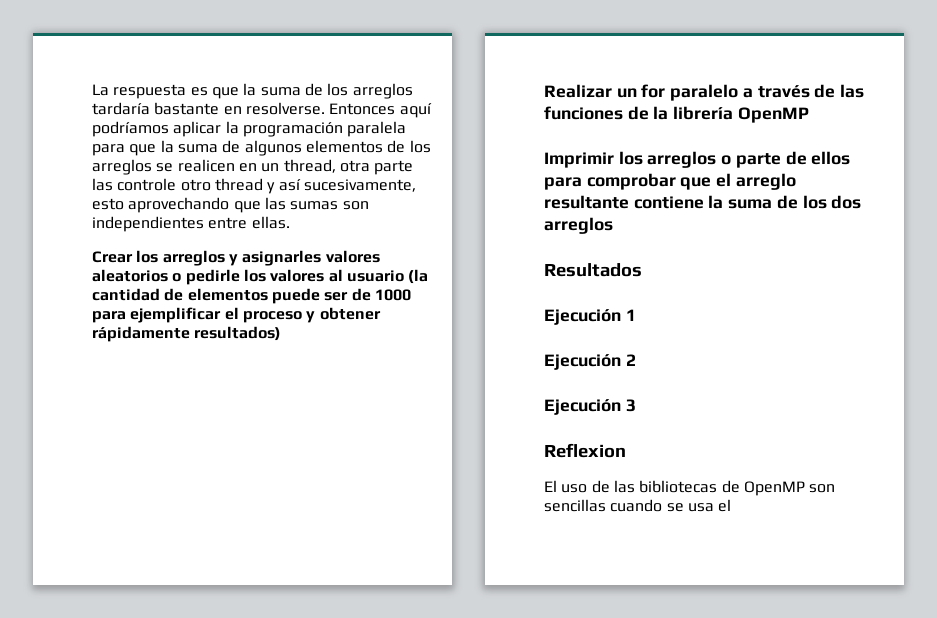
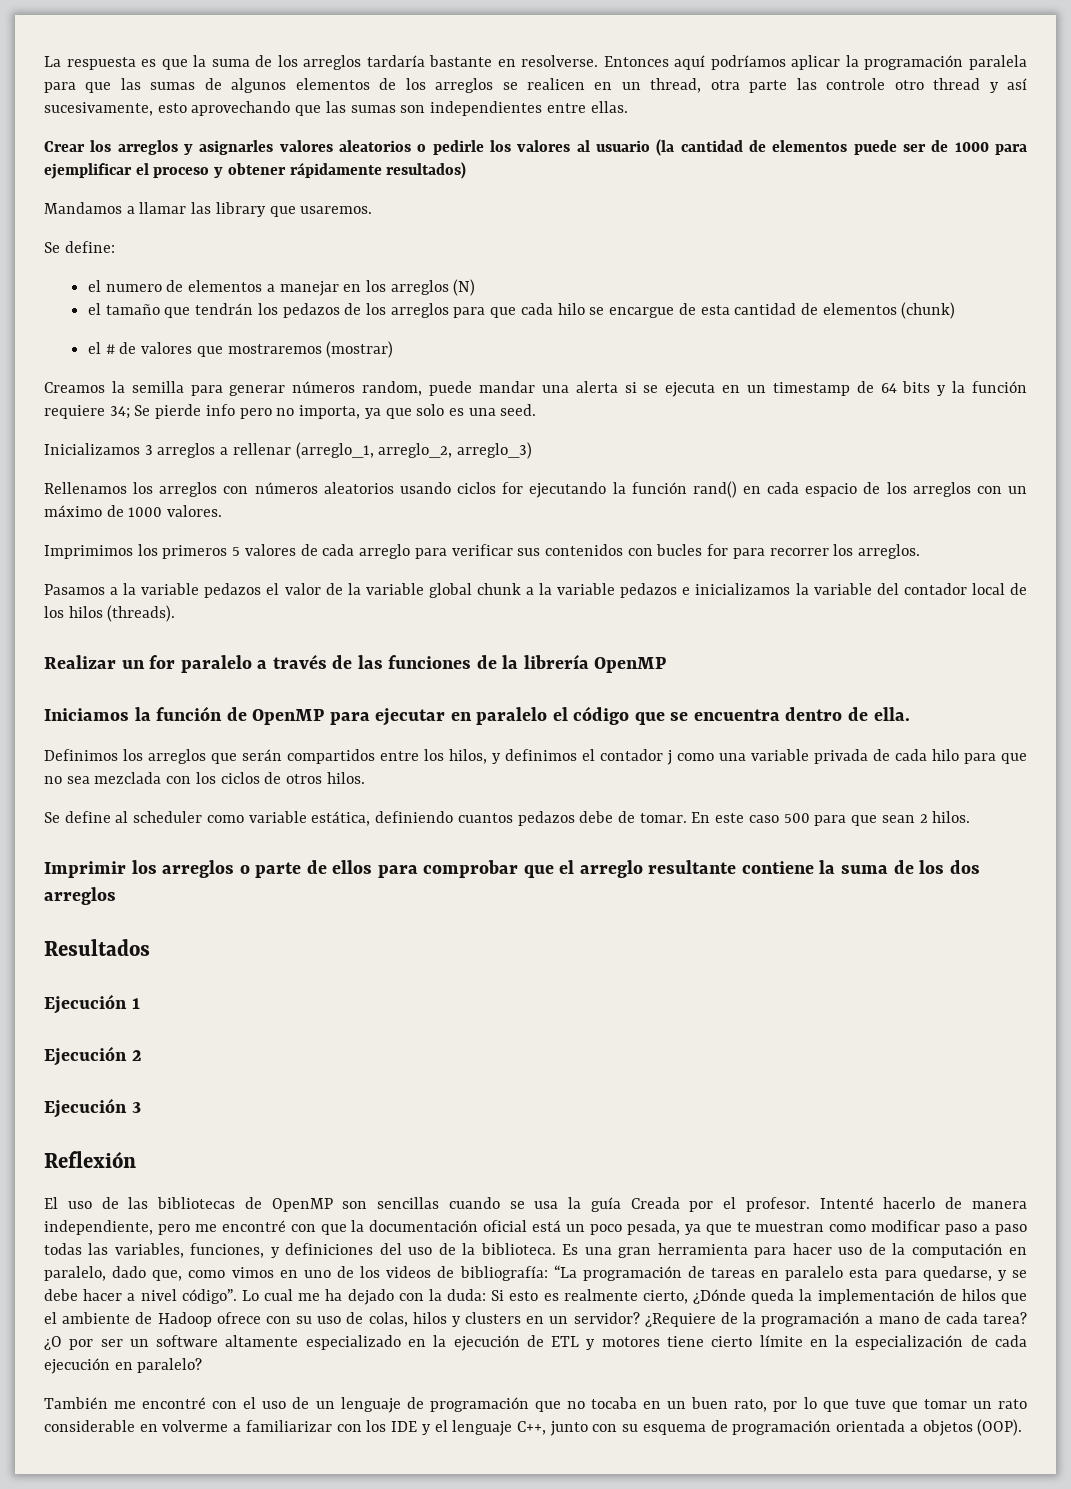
[160,140,218,153] la suma -> [120,78,196,90] las sumas
(282, 333) none -> [44,202,373,217] [44,241,115,253] [87,279,476,296] [87,302,956,319] [87,341,394,358] [44,381,1028,397] [44,404,537,419] [44,442,533,459] [44,481,1027,498] [44,505,223,517] [44,544,921,559] [44,583,1027,598] [44,605,176,622] // Mandamos a llamar las library que usaremos. // Se define: // el numero de elementos a manejar en los arreglos (N) // el tamaño que tendrán los pedazos de los arreglos para que cada hilo se encargue de esta cantidad de elementos (chunk) // el # de valores que mostraremos (mostrar) // Creamos la semilla para generar números random, puede mandar una alerta si se ejecuta en un timestamp de 64 bits y la función requiere 34; Se pierde info pero no importa, ya que solo es una seed. // Inicializamos 3 arreglos a rellenar (arreglo_1, arreglo_2, arreglo_3) // Rellenamos los arreglos con números aleatorios usando ciclos for ejecutando la función rand() en cada espacio de los arreglos con un máximo de 1000 valores. // Imprimimos los primeros 5 valores de cada arreglo para verificar sus contenidos con bucles for para recorrer los arreglos. // Pasamos a la variable pedazos el valor de la variable global chunk a la variable pedazos e inicializamos la variable del contador local de los hilos (threads).
(809, 115) none -> [44,706,910,726] [44,749,1027,765] [44,772,365,784] [44,811,971,826] // Iniciamos la función de OpenMP para ejecutar en paralelo el código que se encuentra dentro de ella. // Definimos los arreglos que serán compartidos entre los hilos, y definimos el contador j como una variable privada de cada hilo para que no sea mezclada con los ciclos de otros hilos. // Se define al scheduler como variable estática, definiendo cuantos pedazos debe de tomar. En este caso 500 para que sean 2 hilos.
[544,443,626,458] Reflexion -> [44,1151,136,1168] Reflexión
[718,499,732,512] el -> [568,1197,1028,1212] [44,1220,1028,1235] [44,1243,1027,1258] [44,1265,1027,1281] [44,1289,1027,1305] [44,1312,1027,1327] [44,1335,1028,1351] [44,1358,203,1374] [44,1397,1028,1413] [44,1419,1023,1436] la guía Creada por el profesor. Intenté hacerlo de manera independiente, pero me encontré con que la documentación oficial está un poco pesada, ya que te muestran como modificar paso a paso todas las variables, funciones, y definiciones del uso de la biblioteca. Es una gran herramienta para hacer uso de la computación en paralelo, dado que, como vimos en uno de los videos de bibliografía: “La programación de tareas en paralelo esta para quedarse, y se debe hacer a nivel código”. Lo cual me ha dejado con la duda: Si esto es realmente cierto, ¿Dónde queda la implementación de hilos que el ambiente de Hadoop ofrece con su uso de colas, hilos y clusters en un servidor? ¿Requiere de la programación a mano de cada tarea? ¿O por ser un software altamente especializado en la ejecución de ETL y motores tiene cierto límite en la especialización de cada ejecución en paralelo? // También me encontré con el uso de un lenguaje de programación que no tocaba en un buen rato, por lo que tuve que tomar un rato considerable en volverme a familiarizar con los IDE y el lenguaje C++, junto con su esquema de programación orientada a objetos (OOP).

